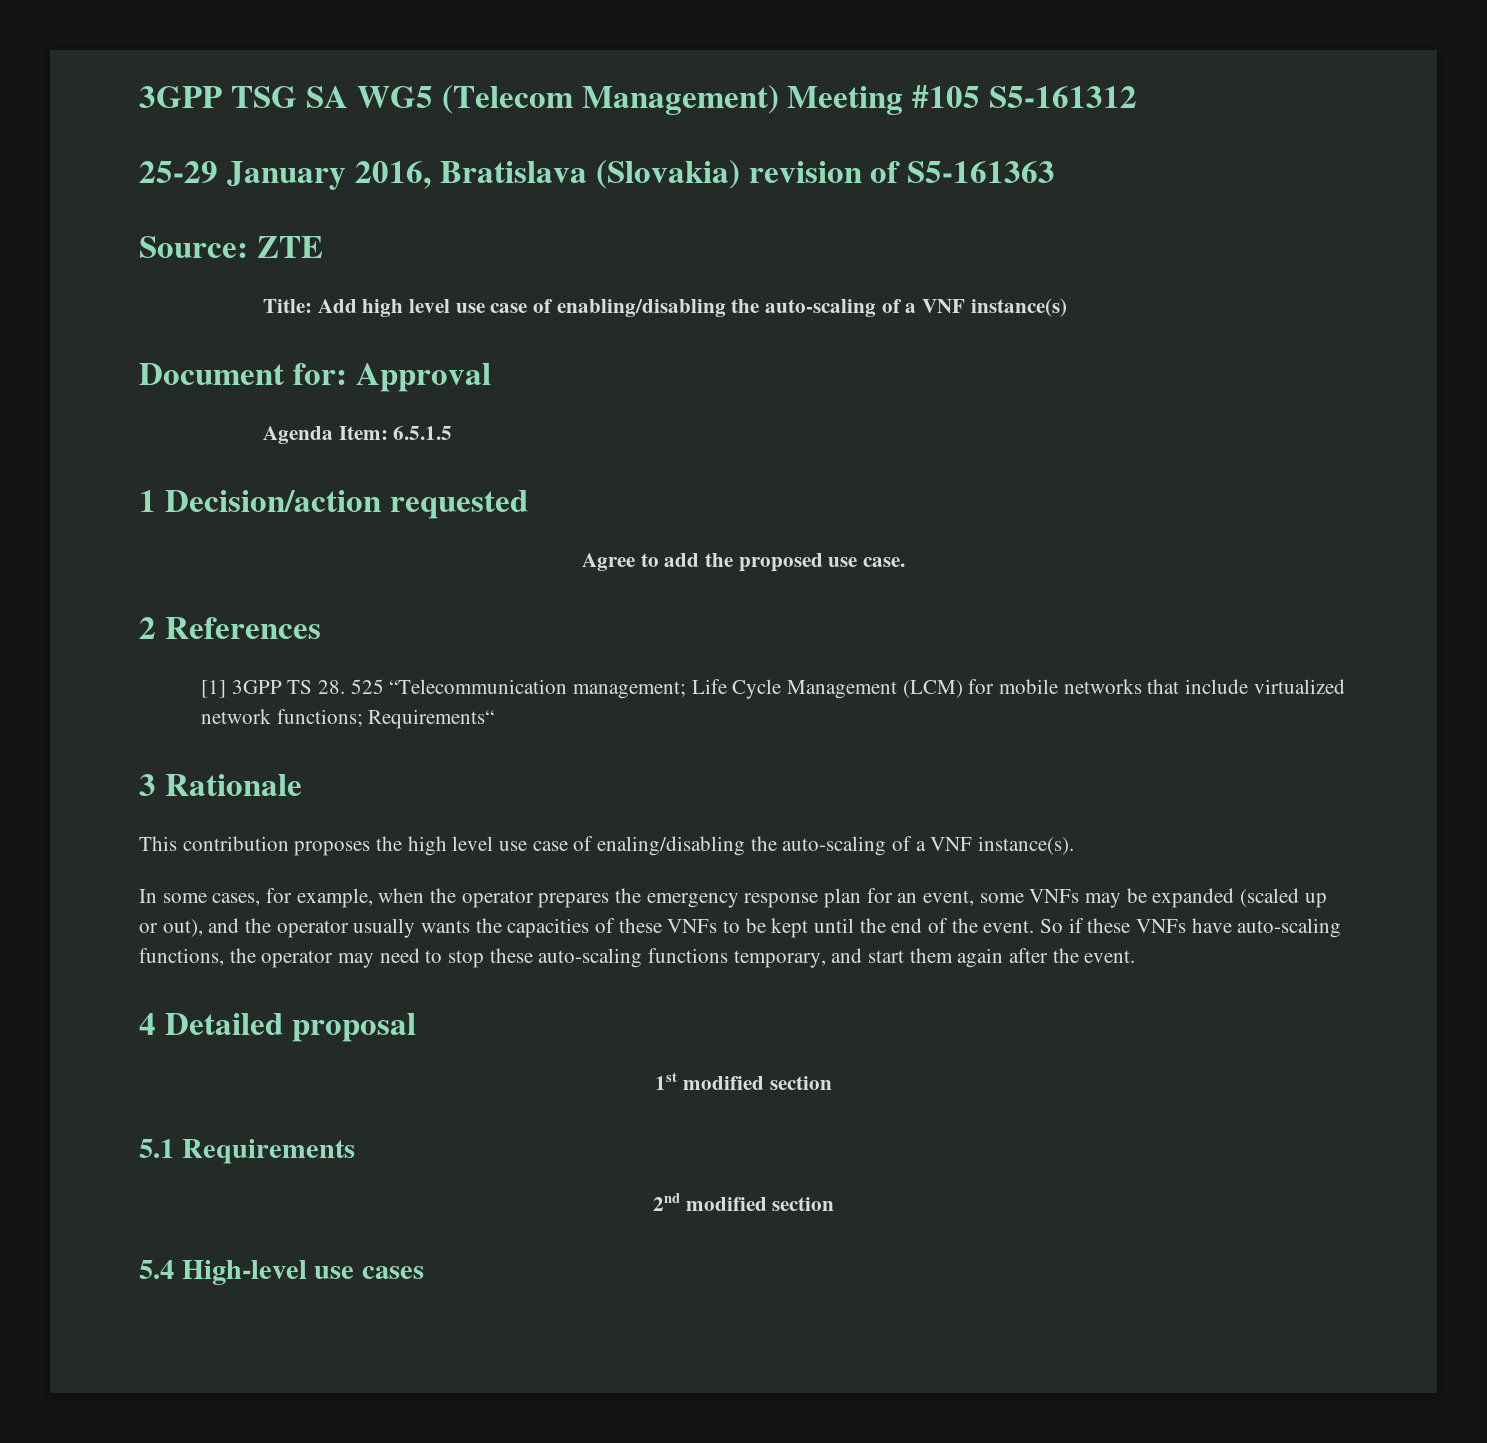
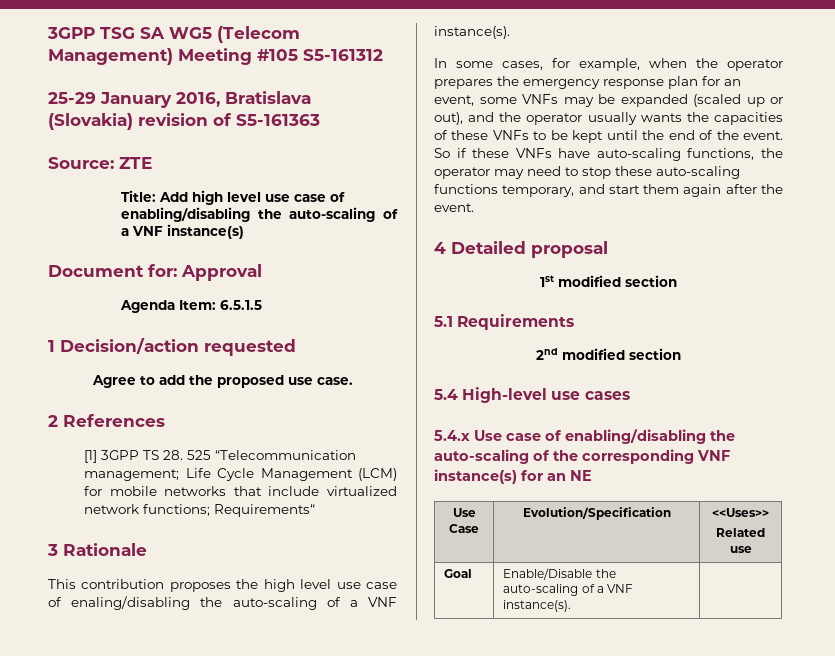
(425, 1272) none -> [434,429,735,444] [434,449,730,464] [434,469,592,484] [452,508,476,517] [449,524,479,533] [522,507,671,520] [712,508,769,517] [716,528,765,537] [729,546,752,553] [444,569,473,578] [503,568,616,580] [503,584,634,596] [503,600,572,612] // 5.4.x Use case of enabling/disabling the auto-scaling of the corresponding VNF instance(s) for an NE // Use Case | Evolution/Specification | <<Uses>> // Related use // Goal | Enable/Disable the auto-scaling of a VNF instance(s). |

